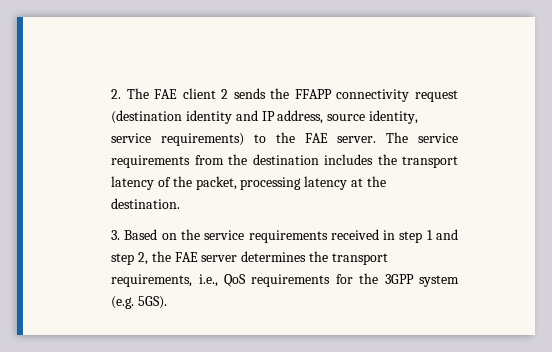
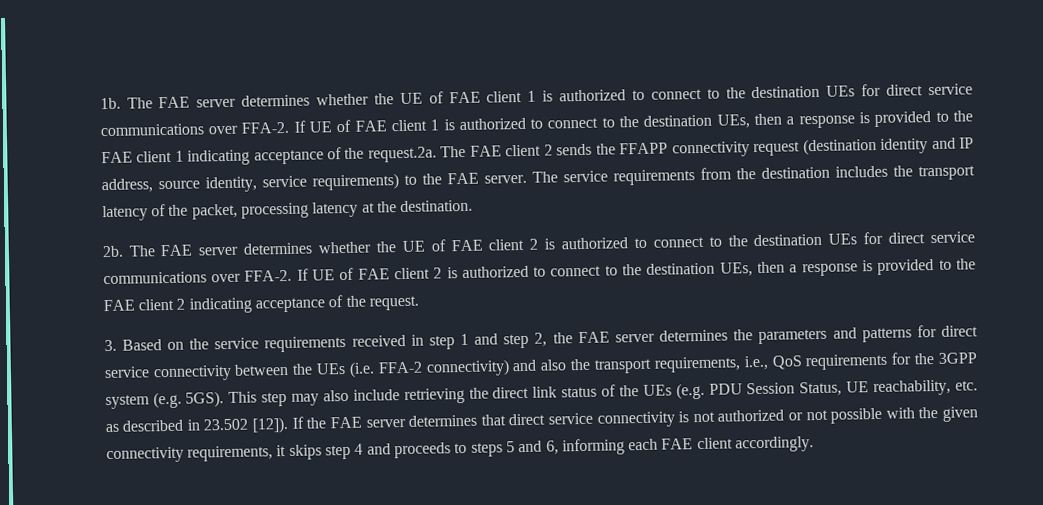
[111,89,122,99] 2. -> [99,83,973,110] [99,110,973,137] [100,146,437,166] 1b. The FAE server determines whether the UE of FAE client 1 is authorized to connect to the destination UEs for direct service communications over FFA-2. If UE of FAE client 1 is authorized to connect to the destination UEs, then a response is provided to the FAE client 1 indicating acceptance of the request.2a.
(181, 203) none -> [101,231,975,258] [102,258,976,285] [102,295,419,314] // 2b. The FAE server determines whether the UE of FAE client 2 is authorized to connect to the destination UEs for direct service communications over FFA-2. If UE of FAE client 2 is authorized to connect to the destination UEs, then a response is provided to the FAE client 2 indicating acceptance of the request.
(328, 256) none -> [758,324,978,344] [103,358,591,382] parameters and patterns for direct service connectivity between the UEs (i.e. FFA-2 connectivity) and also the
(167, 302) none -> [228,379,978,407] [104,406,978,434] [105,436,815,464] This step may also include retrieving the direct link status of the UEs (e.g. PDU Session Status, UE reachability, etc. as described in 23.502 [12]). If the FAE server determines that direct service connectivity is not authorized or not possible with the given connectivity requirements, it skips step 4 and proceeds to steps 5 and 6, informing each FAE client accordingly.

